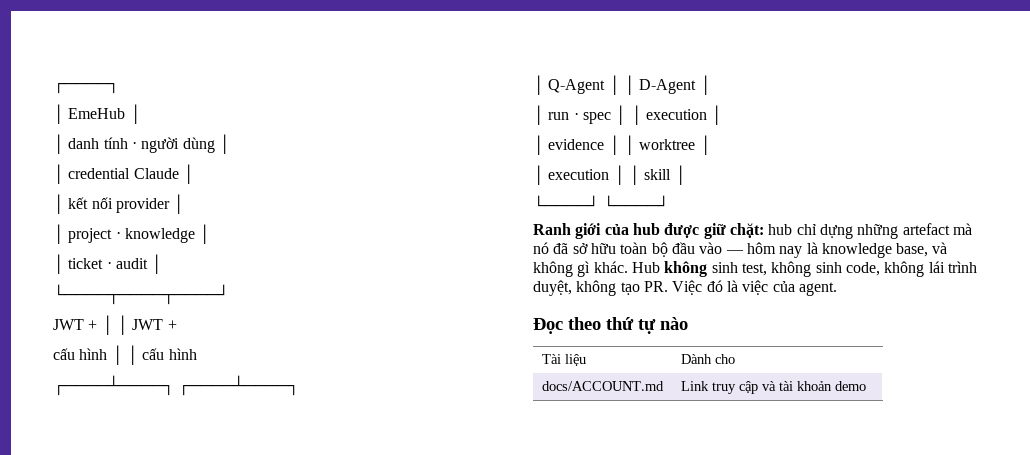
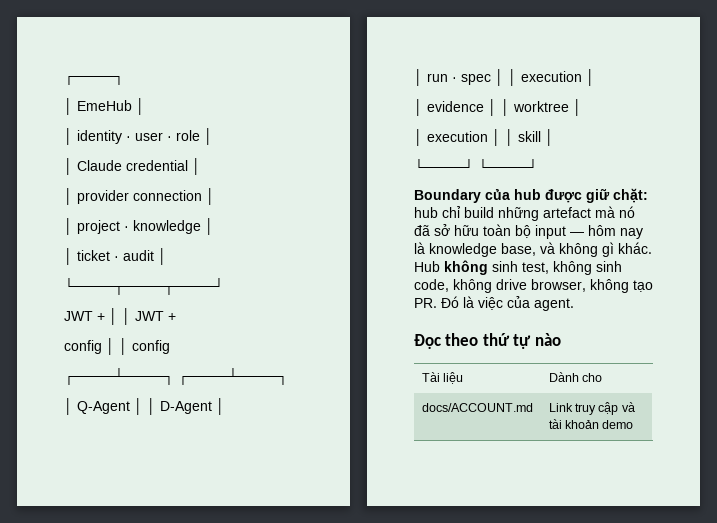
[68,134,230,154] [53,164,194,184] [53,194,170,214] danh tính · người dùng │ // │ credential Claude │ // │ kết nối provider -> [77,128,213,145] [64,158,201,175] [64,188,202,205] identity · user · role │ // │ Claude credential │ // │ provider connection
[53,345,197,365] cấu hình │ │ cấu hình -> [64,338,170,355] config │ │ config
[533,223,602,239] Ranh giới -> [414,189,481,203] Boundary
[819,224,853,239] dựng -> [464,207,494,218] build
[671,242,723,254] đầu vào -> [535,225,566,239] input
[928,261,977,273] [533,280,572,296] lái trình duyệt, -> [496,279,586,292] drive browser,
[672,280,723,295] Việc đó -> [441,296,459,308] Đó

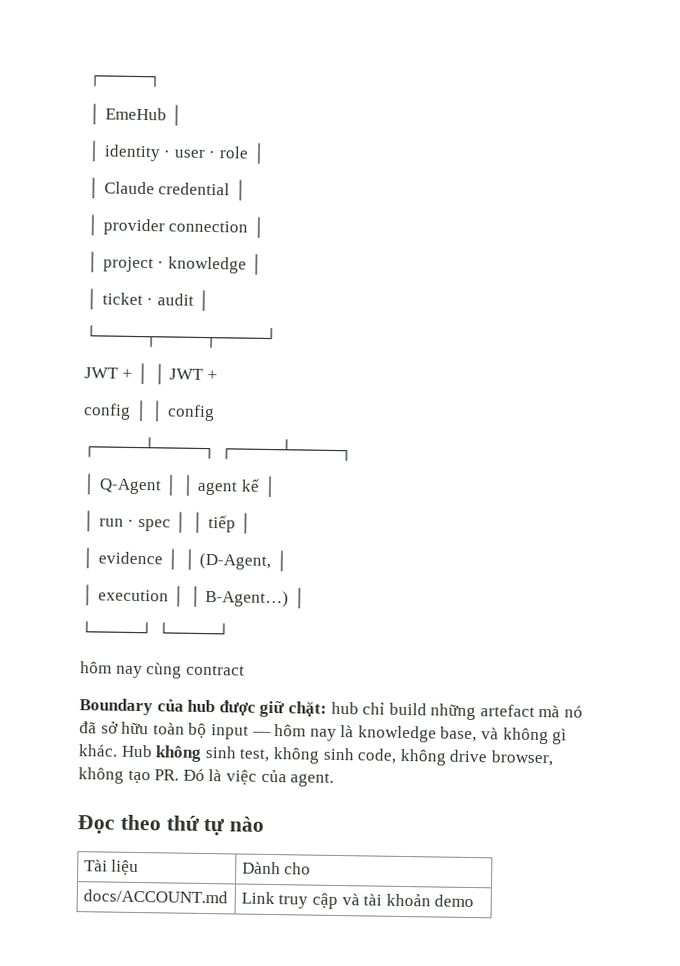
[160,401,212,414] D-Agent -> [197,478,260,496] agent kế
[521,71,582,82] execution -> [207,515,236,533] tiếp
[513,101,569,112] worktree -> [199,552,272,570] (D-Agent,
[518,131,541,142] skill -> [205,589,290,608] B-Agent…)
(538, 165) none -> [80,661,245,679] // hôm nay cùng contract

